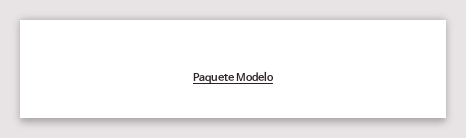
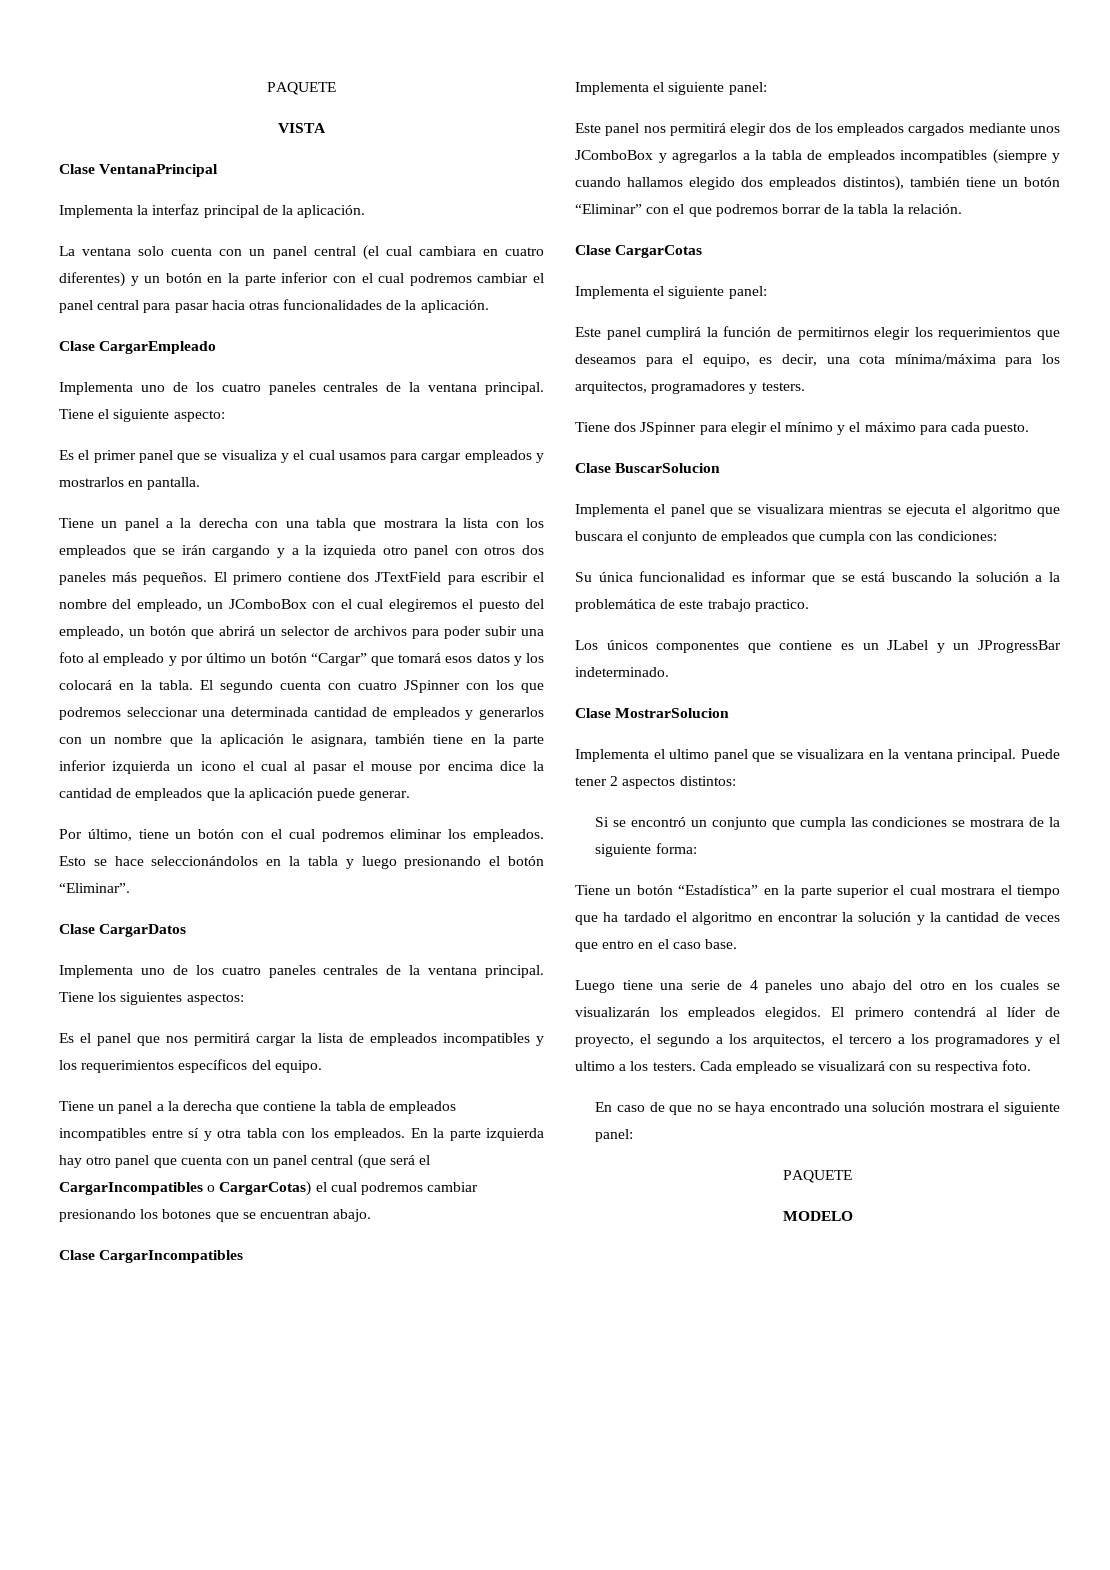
[192,71,275,84] Paquete Modelo -> [267,82,336,95] [278,123,326,133] [59,164,219,177] [59,204,366,218] [59,245,544,260] [59,272,545,287] [59,299,489,313] [59,341,217,354] [59,382,544,395] [59,409,225,422] [59,450,544,463] [59,477,201,490] [59,518,544,531] [59,545,545,558] [59,572,544,585] [59,599,544,612] [59,626,544,639] [59,652,544,666] [59,680,544,693] [59,707,544,720] [59,734,544,747] [59,760,544,774] [59,788,411,801] [59,829,544,842] [59,856,544,869] [59,883,130,893] [59,924,187,937] [59,965,544,978] [59,992,244,1005] [59,1033,544,1046] [59,1059,322,1073] [59,1101,457,1114] [59,1128,544,1141] [59,1154,431,1169] [59,1181,479,1196] [59,1209,372,1222] [59,1250,244,1263] [575,82,767,95] [575,123,1060,136] [575,149,1060,164] [575,176,1060,191] [575,204,962,217] [575,245,703,258] [575,286,767,299] [575,326,1060,340] [575,354,1060,367] [575,381,805,394] [575,422,1030,435] [575,463,721,473] [575,504,1060,517] [575,531,997,544] [575,571,1060,585] [575,599,809,612] [575,640,1061,653] [575,667,669,677] [575,708,730,718] [575,749,1060,762] [575,776,736,789] [595,817,1060,830] [595,843,697,857] [575,885,1060,898] [575,912,1060,925] [575,939,737,952] [575,980,1060,993] [575,1007,1060,1020] [575,1034,1060,1047] [575,1060,1032,1074] [595,1102,1060,1115] [595,1129,634,1142] [783,1170,852,1183] [782,1211,853,1221] PAQUETE // VISTA // Clase VentanaPrincipal // Implementa la interfaz principal de la aplicación. // La ventana solo cuenta con un panel central (el cual cambiara en cuatro diferentes) y un botón en la parte inferior con el cual podremos cambiar el panel central para pasar hacia otras funcionalidades de la aplicación. // Clase CargarEmpleado // Implementa uno de los cuatro paneles centrales de la ventana principal. Tiene el siguiente aspecto: // Es el primer panel que se visualiza y el cual usamos para cargar empleados y mostrarlos en pantalla. // Tiene un panel a la derecha con una tabla que mostrara la lista con los empleados que se irán cargando y a la izquieda otro panel con otros dos paneles más pequeños. El primero contiene dos JTextField para escribir el nombre del empleado, un JComboBox con el cual elegiremos el puesto del empleado, un botón que abrirá un selector de archivos para poder subir una foto al empleado y por último un botón “Cargar” que tomará esos datos y los colocará en la tabla. El segundo cuenta con cuatro JSpinner con los que podremos seleccionar una determinada cantidad de empleados y generarlos con un nombre que la aplicación le asignara, también tiene en la parte inferior izquierda un icono el cual al pasar el mouse por encima dice la cantidad de empleados que la aplicación puede generar. // Por último, tiene un botón con el cual podremos eliminar los empleados. Esto se hace seleccionándolos en la tabla y luego presionando el botón “Eliminar”. // Clase CargarDatos // Implementa uno de los cuatro paneles centrales de la ventana principal. Tiene los siguientes aspectos: // Es el panel que nos permitirá cargar la lista de empleados incompatibles y los requerimientos específicos del equipo. // Tiene un panel a la derecha que contiene la tabla de empleados incompatibles entre sí y otra tabla con los empleados. En la parte izquierda hay otro panel que cuenta con un panel central (que será el CargarIncompatibles o CargarCotas) el cual podremos cambiar presionando los botones que se encuentran abajo. // Clase CargarIncompatibles // Implementa el siguiente panel: // Este panel nos permitirá elegir dos de los empleados cargados mediante unos JComboBox y agregarlos a la tabla de empleados incompatibles (siempre y cuando hallamos elegido dos empleados distintos), también tiene un botón “Eliminar” con el que podremos borrar de la tabla la relación. // Clase CargarCotas // Implementa el siguiente panel: // Este panel cumplirá la función de permitirnos elegir los requerimientos que deseamos para el equipo, es decir, una cota mínima/máxima para los arquitectos, programadores y testers. // Tiene dos JSpinner para elegir el mínimo y el máximo para cada puesto. // Clase BuscarSolucion // Implementa el panel que se visualizara mientras se ejecuta el algoritmo que buscara el conjunto de empleados que cumpla con las condiciones: // Su única funcionalidad es informar que se está buscando la solución a la problemática de este trabajo practico. // Los únicos componentes que contiene es un JLabel y un JProgressBar indeterminado. // Clase MostrarSolucion // Implementa el ultimo panel que se visualizara en la ventana principal. Puede tener 2 aspectos distintos: // Si se encontró un conjunto que cumpla las condiciones se mostrara de la siguiente forma: // Tiene un botón “Estadística” en la parte superior el cual mostrara el tiempo que ha tardado el algoritmo en encontrar la solución y la cantidad de veces que entro en el caso base. // Luego tiene una serie de 4 paneles uno abajo del otro en los cuales se visualizarán los empleados elegidos. El primero contendrá al líder de proyecto, el segundo a los arquitectos, el tercero a los programadores y el ultimo a los testers. Cada empleado se visualizará con su respectiva foto. // En caso de que no se haya encontrado una solución mostrara el siguiente panel: // PAQUETE // MODELO

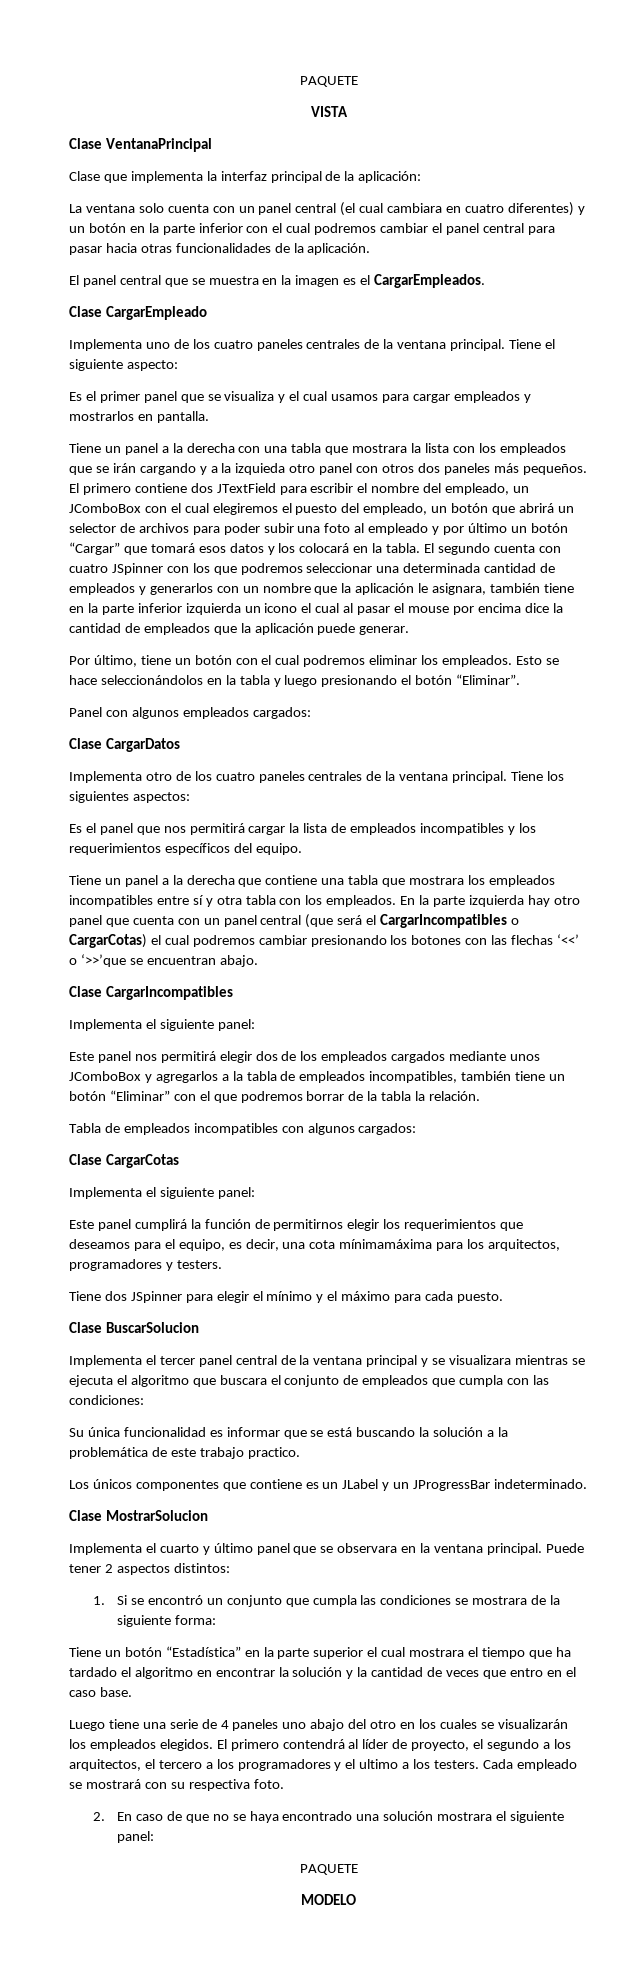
[59,205,133,218] Implementa -> [69,171,203,183] Clase que implementa
[297,205,366,218] aplicación. -> [358,171,422,183] aplicación:
(489, 306) none -> [69,274,486,288] // El panel central que se muestra en la imagen es el CargarEmpleados.
(130, 888) none -> [69,707,311,719] // Panel con algunos empleados cargados:
[140,968,165,975] uno -> [145,772,172,781] otro
[320,1101,385,1111] la tabla de -> [321,875,485,887] una tabla que mostrara los
[215,1212,239,1222] que -> [465,934,580,945] [69,954,126,967] con las flechas ‘<<’ o ‘>>’que
[900,149,1060,164] [575,176,904,191] incompatibles (siempre y cuando hallamos elegido dos empleados distintos), -> [369,1071,458,1083] incompatibles,
(962, 209) none -> [69,1123,417,1135] // Tabla de empleados incompatibles con algunos cargados:
[894,354,996,364] mínima/máxima -> [339,1239,433,1249] mínimamáxima
[670,504,734,517] panel que -> [159,1355,429,1367] tercer panel central de la ventana principal y
[669,749,865,762] ultimo panel que se visualizara -> [159,1543,398,1555] cuarto y último panel que se observara
(736, 781) none -> [93,1596,106,1605] 1.
[818,1061,886,1071] visualizará -> [85,1779,141,1789] mostrará
(1032, 1065) none -> [93,1812,106,1821] 2.

